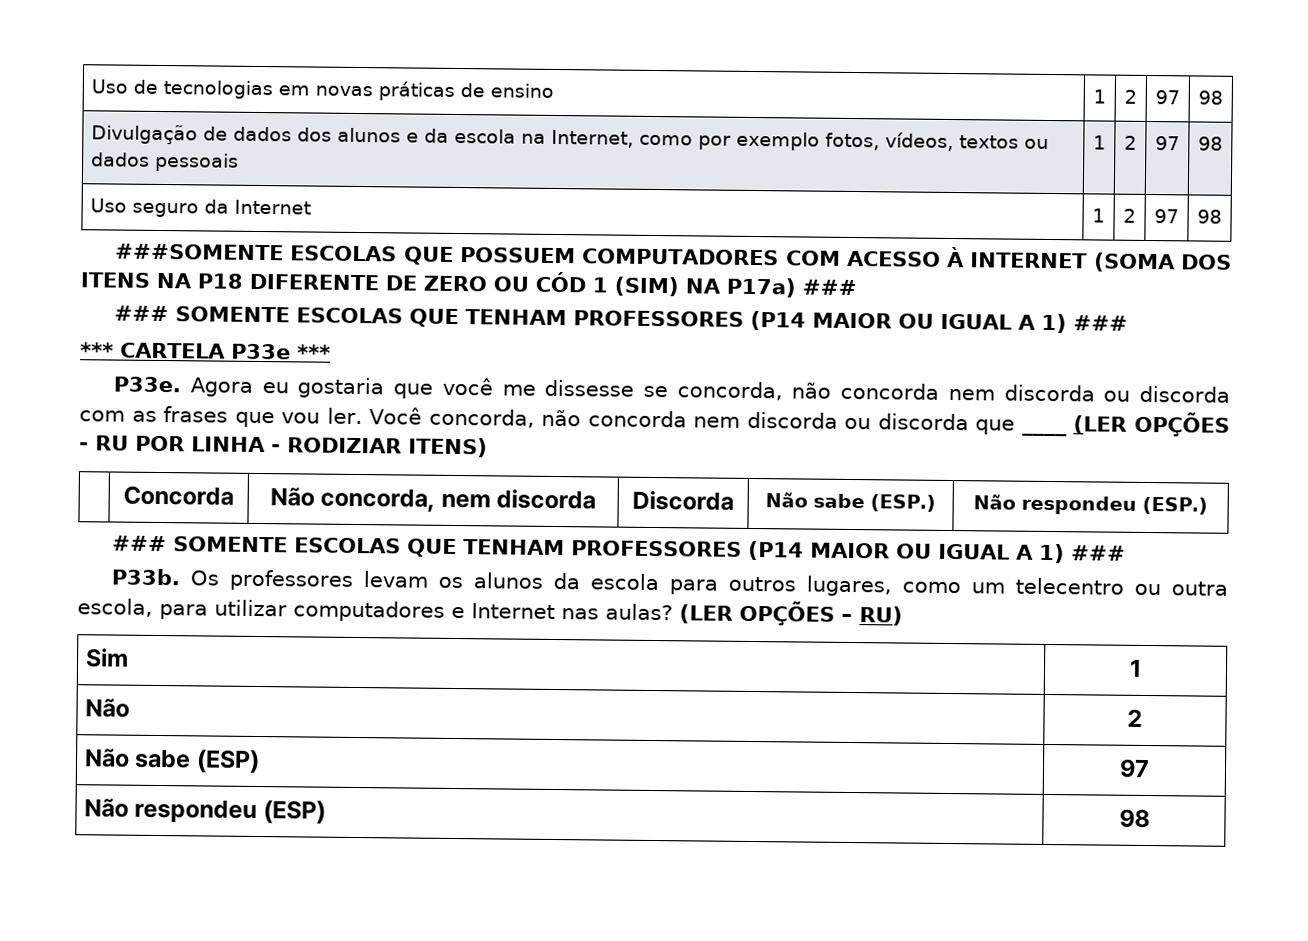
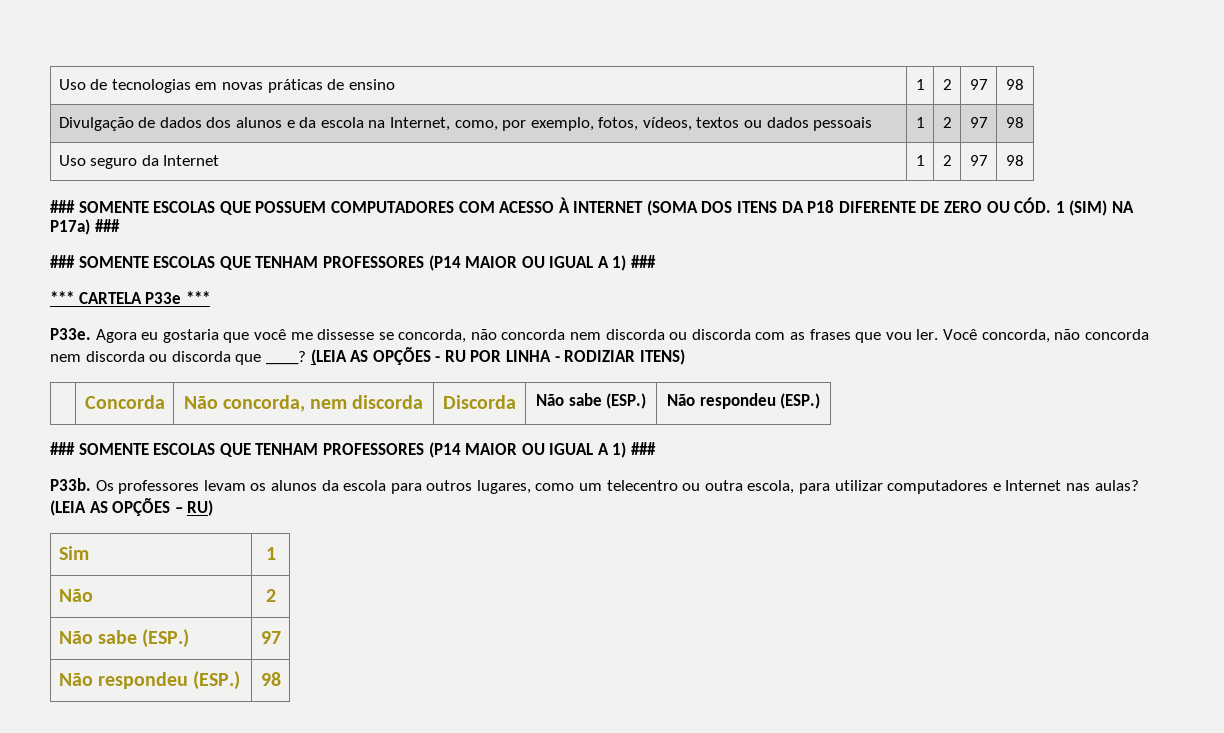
[638,131,820,151] como por exemplo -> [454,117,594,131] como, por exemplo,
[115,243,285,261] ###SOMENTE -> [50,200,149,213] ### SOMENTE
[156,272,192,289] NA -> [781,201,804,213] DA
[535,271,587,293] CÓD -> [1014,197,1052,213] CÓD.
[1020,415,1128,437] ____ (LER -> [265,349,369,365] ____? (LEIA AS
[679,604,733,624] (LER -> [50,500,108,516] (LEIA AS
[195,749,260,774] (ESP) -> [142,629,190,648] (ESP.)
[262,800,326,824] (ESP) -> [193,671,241,690] (ESP.)

